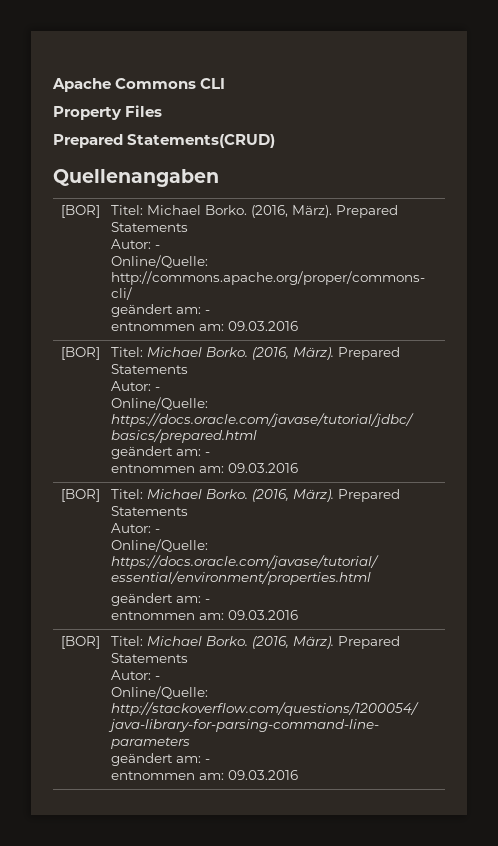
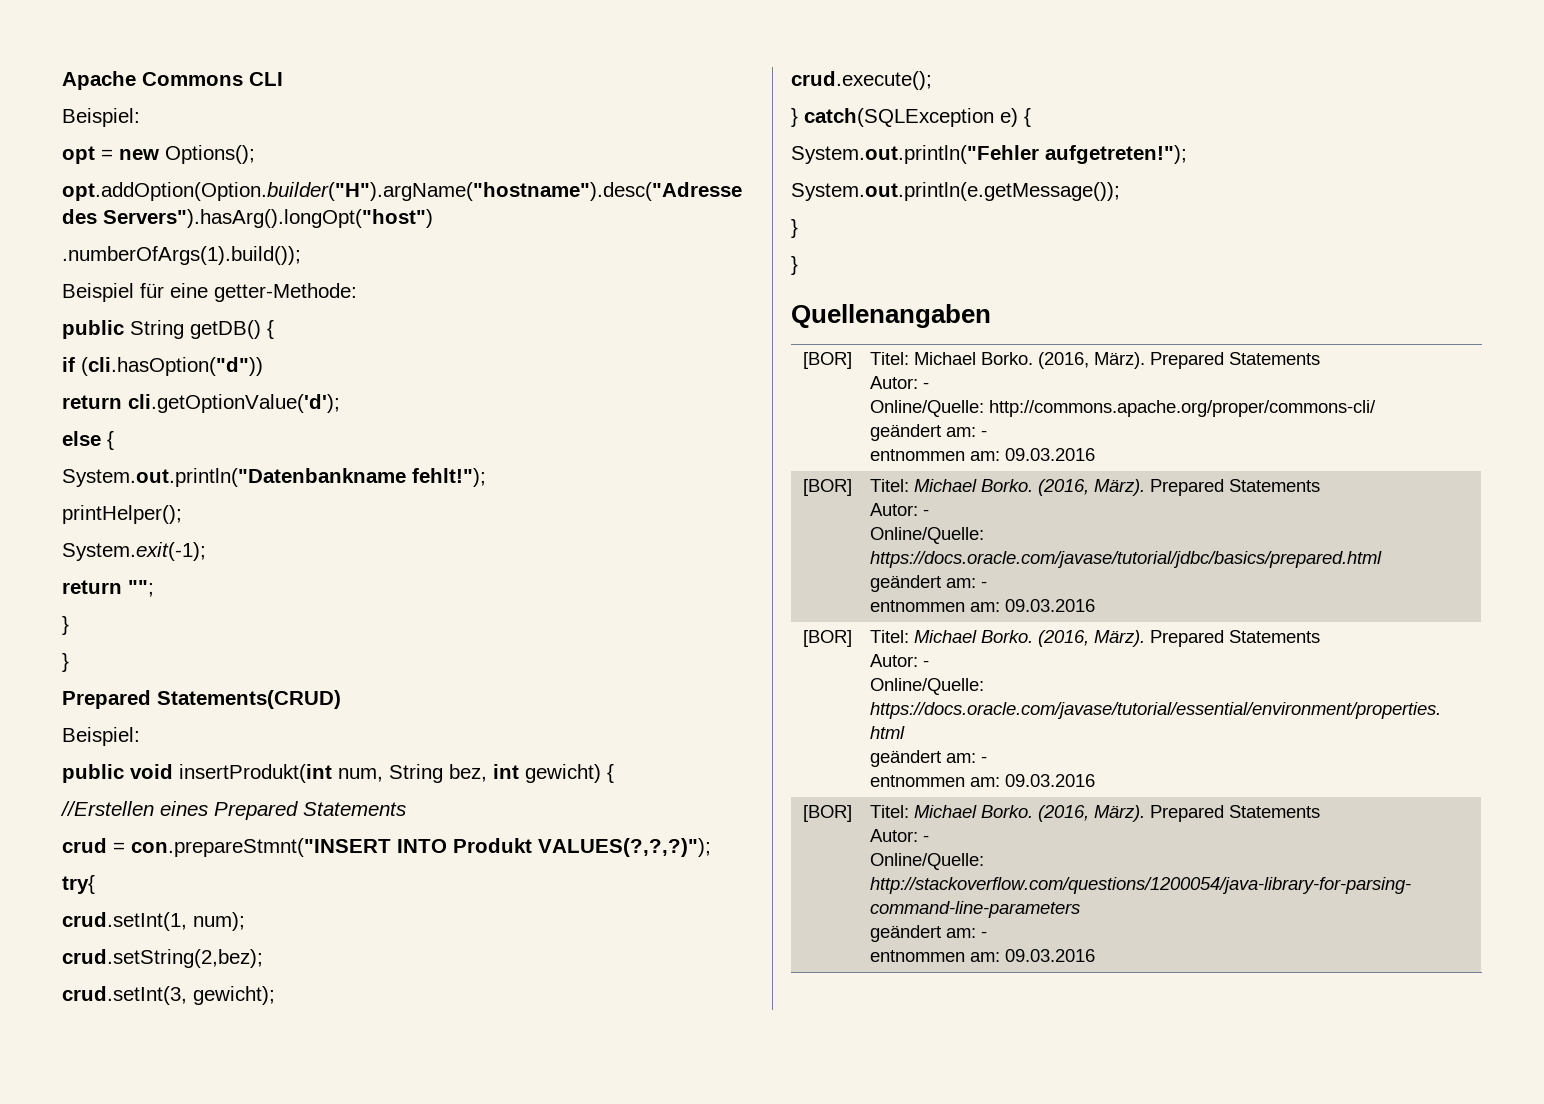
[53,105,163,120] [53,134,276,148] Property Files // Prepared Statements(CRUD) -> [62,108,140,127] [62,145,255,164] [62,182,742,201] [62,209,433,228] [62,246,301,265] [62,283,357,302] [62,320,274,339] [62,357,263,376] [62,394,340,413] [62,431,114,450] [62,468,486,487] [62,505,182,524] [62,542,206,561] [62,580,154,597] [62,616,69,635] [62,653,69,672] [62,690,341,709] [62,727,140,746] [62,764,614,783] [60,801,406,820] [62,838,711,857] [62,875,95,894] [62,912,245,931] [62,949,263,968] [62,986,275,1005] [791,71,932,90] [791,108,1031,127] [791,145,1187,164] [791,182,1120,201] [791,219,798,238] [791,256,798,275] Beispiel: // opt = new Options(); // opt.addOption(Option.builder("H").argName("hostname").desc("Adresse des Servers").hasArg().longOpt("host") // .numberOfArgs(1).build()); // Beispiel für eine getter-Methode: // public String getDB() { // if (cli.hasOption("d")) // return cli.getOptionValue('d'); // else { // System.out.println("Datenbankname fehlt!"); // printHelper(); // System.exit(-1); // return ""; // } // } // Prepared Statements(CRUD) // Beispiel: // public void insertProdukt(int num, String bez, int gewicht) { // //Erstellen eines Prepared Statements // crud = con.prepareStmnt("INSERT INTO Produkt VALUES(?,?,?)"); // try{ // crud.setInt(1, num); // crud.setString(2,bez); // crud.setInt(3, gewicht); // crud.execute(); // } catch(SQLException e) { // System.out.println("Fehler aufgetreten!"); // System.out.println(e.getMessage()); // } // }

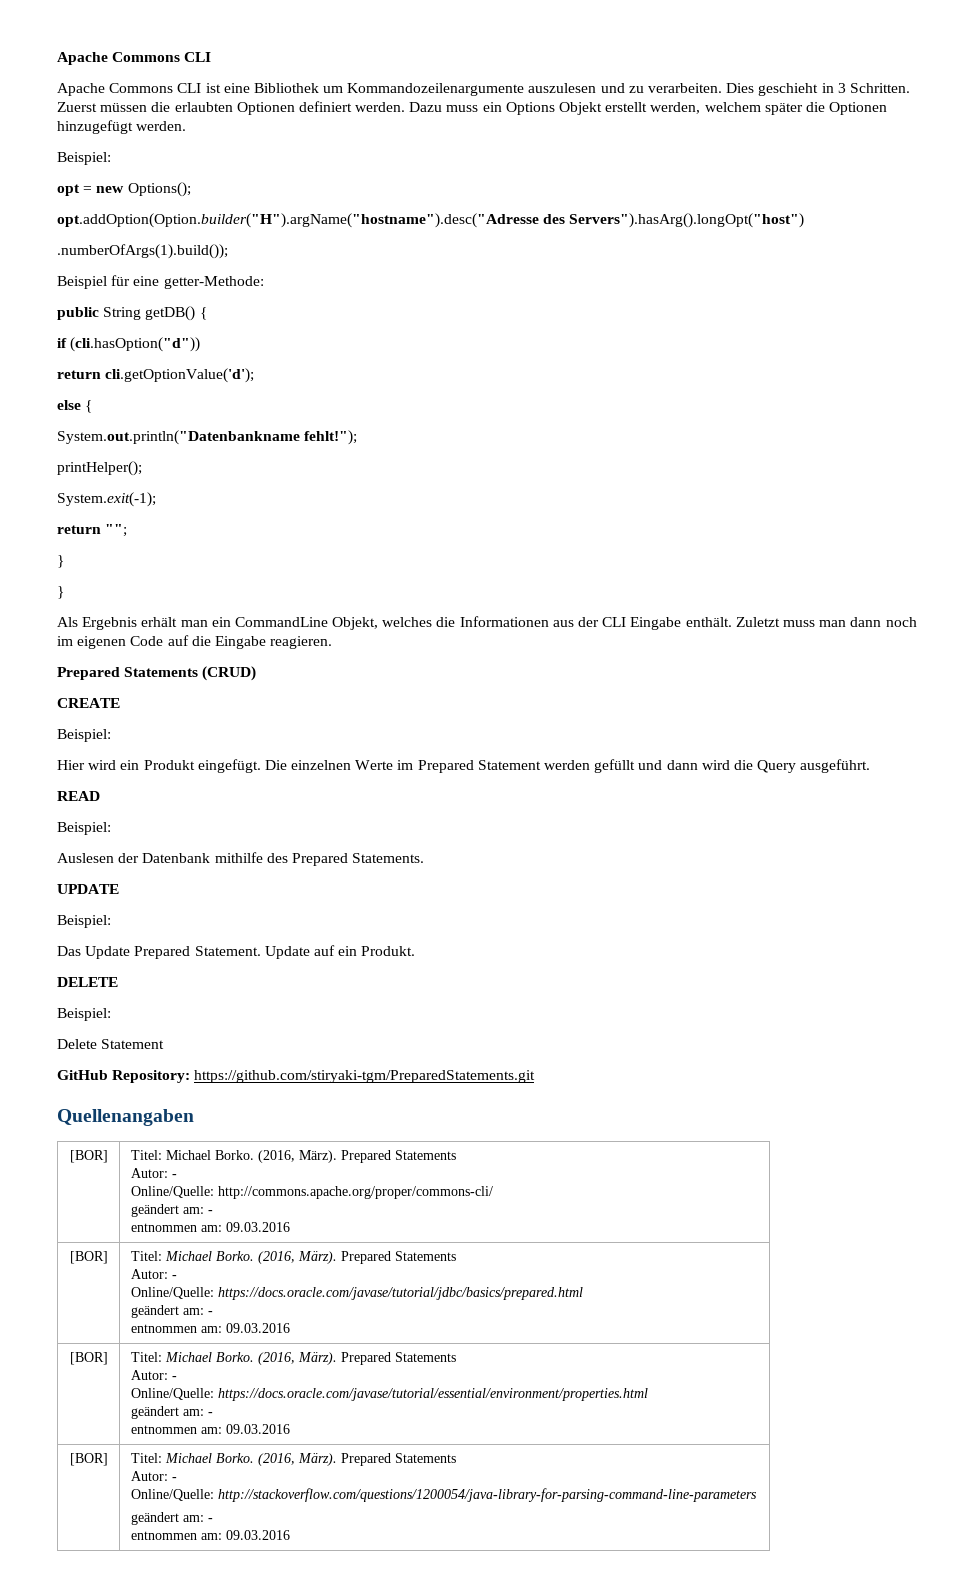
[62,71,283,90] Apache Commons CLI -> [57,52,212,65] [57,83,910,96] [57,101,888,115] [57,120,187,134] Apache Commons CLI // Apache Commons CLI ist eine Bibliothek um Kommandozeilenargumente auszulesen und zu verarbeiten. Dies geschieht in 3 Schritten. Zuerst müssen die erlaubten Optionen definiert werden. Dazu muss ein Options Objekt erstellt werden, welchem später die Optionen hinzugefügt werden.
[62,690,341,709] [62,727,140,746] [62,764,614,783] [60,801,406,820] [62,838,711,857] [62,875,95,894] [62,912,245,931] [62,949,263,968] [62,986,275,1005] [791,71,932,90] [791,108,1031,127] [791,145,1187,164] [791,182,1120,201] [791,219,798,238] [791,256,798,275] Prepared Statements(CRUD) // Beispiel: // public void insertProdukt(int num, String bez, int gewicht) { // //Erstellen eines Prepared Statements // crud = con.prepareStmnt("INSERT INTO Produkt VALUES(?,?,?)"); // try{ // crud.setInt(1, num); // crud.setString(2,bez); // crud.setInt(3, gewicht); // crud.execute(); // } catch(SQLException e) { // System.out.println("Fehler aufgetreten!"); // System.out.println(e.getMessage()); // } // } -> [57,616,917,630] [57,635,333,649] [57,666,257,681] [57,698,120,708] [57,729,111,742] [57,759,871,773] [57,791,100,801] [57,822,111,835] [57,852,425,866] [57,884,119,894] [57,915,111,928] [57,945,416,959] [57,977,118,987] [57,1008,111,1021] [57,1039,165,1049] [57,1070,536,1083] Als Ergebnis erhält man ein CommandLine Objekt, welches die Informationen aus der CLI Eingabe enthält. Zuletzt muss man dann noch im eigenen Code auf die Eingabe reagieren. // Prepared Statements (CRUD) // CREATE // Beispiel: // Hier wird ein Produkt eingefügt. Die einzelnen Werte im Prepared Statement werden gefüllt und dann wird die Query ausgeführt. // READ // Beispiel: // Auslesen der Datenbank mithilfe des Prepared Statements. // UPDATE // Beispiel: // Das Update Prepared Statement. Update auf ein Produkt. // DELETE // Beispiel: // Delete Statement // GitHub Repository: https://github.com/stiryaki-tgm/PreparedStatements.git

